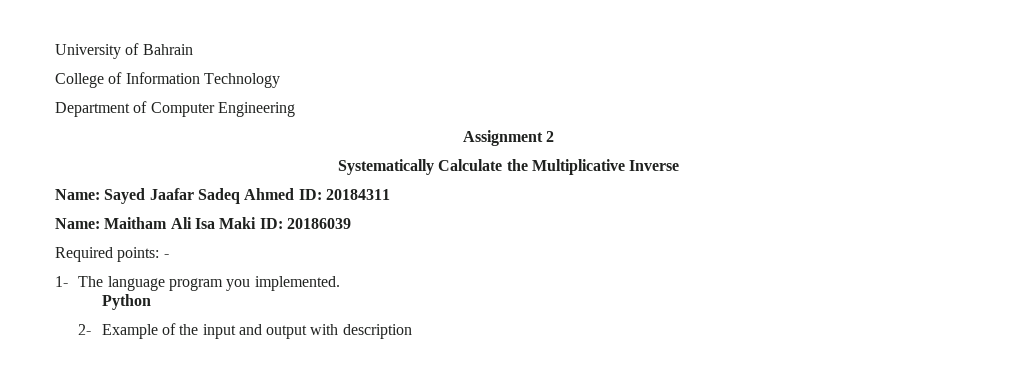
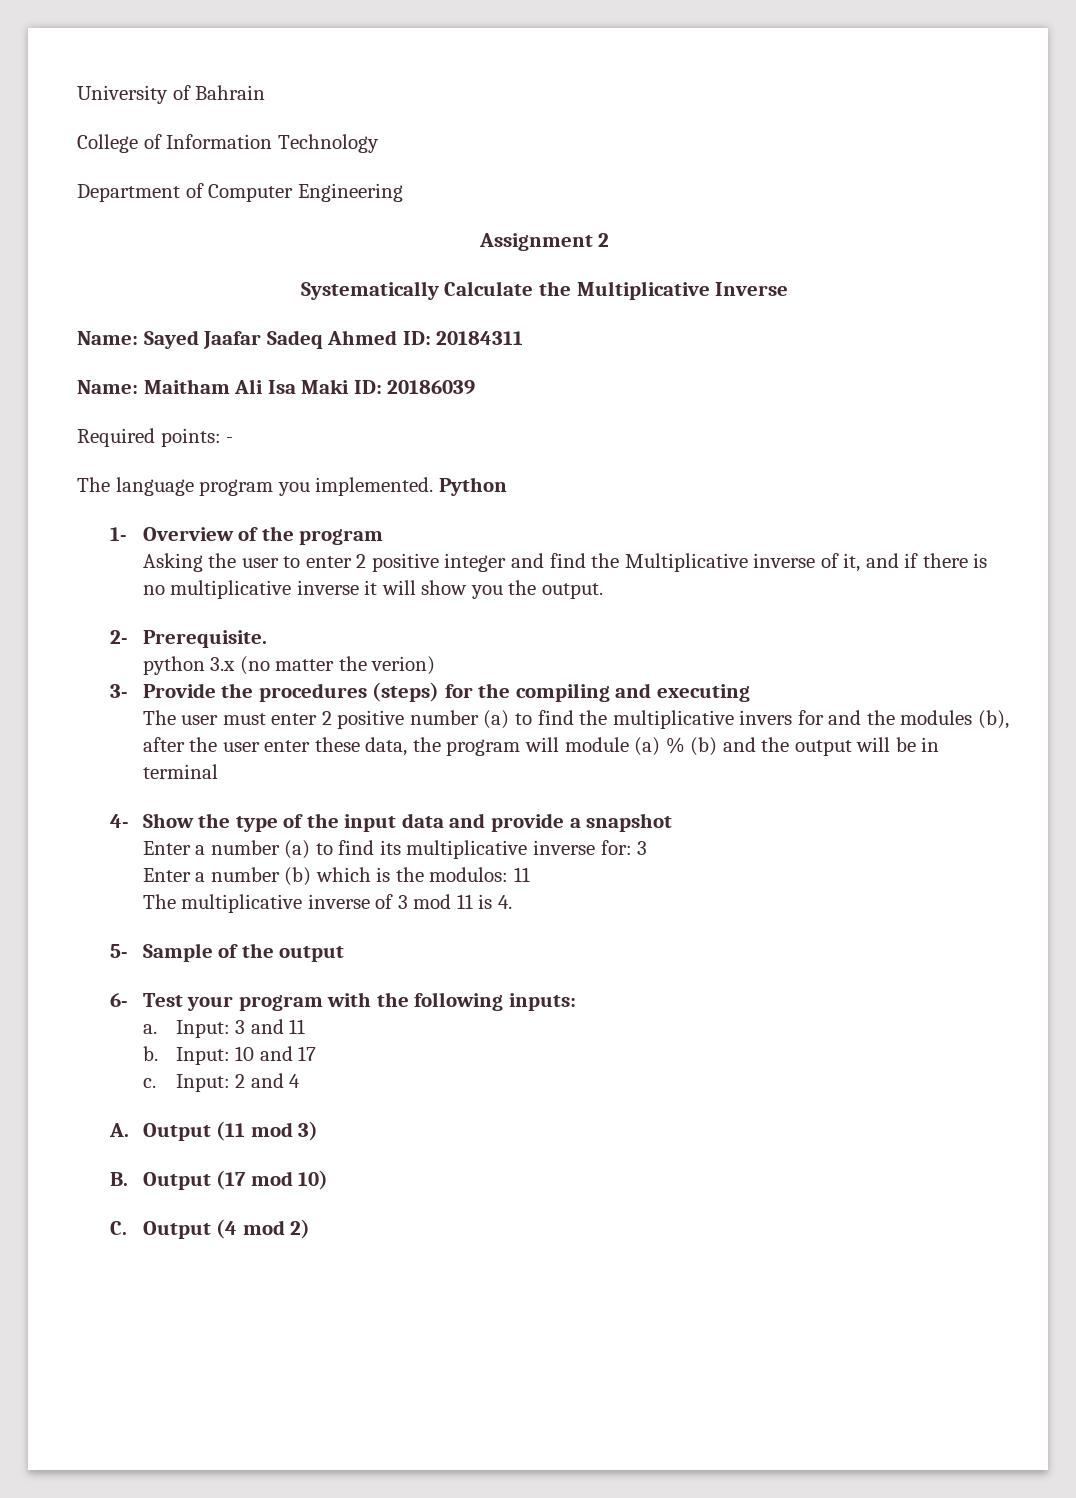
[55,276,68,287] 1- -> (234, 440) none
(340, 283) // -> (434, 486) none
[78,323,412,339] 2- Example of the input and output with description -> [109,526,384,545] [142,553,988,572] [142,580,603,599] [109,630,267,648] [142,656,436,675] [109,682,750,702] [142,710,1009,729] [142,737,940,756] [142,764,218,779] [109,813,673,832] [142,840,648,859] [142,867,530,886] [142,894,512,913] [109,943,345,962] [109,992,576,1011] [142,1019,306,1038] [142,1046,317,1065] [142,1073,301,1092] [108,1121,319,1141] [109,1170,329,1190] [109,1219,311,1239] 1- Overview of the program // Asking the user to enter 2 positive integer and find the Multiplicative inverse of it, and if there is no multiplicative inverse it will show you the output. // 2- Prerequisite. // python 3.x (no matter the verion) // 3- Provide the procedures (steps) for the compiling and executing // The user must enter 2 positive number (a) to find the multiplicative invers for and the modules (b), after the user enter these data, the program will module (a) % (b) and the output will be in terminal // 4- Show the type of the input data and provide a snapshot // Enter a number (a) to find its multiplicative inverse for: 3 // Enter a number (b) which is the modulos: 11 // The multiplicative inverse of 3 mod 11 is 4. // 5- Sample of the output // 6- Test your program with the following inputs: // a. Input: 3 and 11 // b. Input: 10 and 17 // c. Input: 2 and 4 // A. Output (11 mod 3) // B. Output (17 mod 10) // C. Output (4 mod 2)

